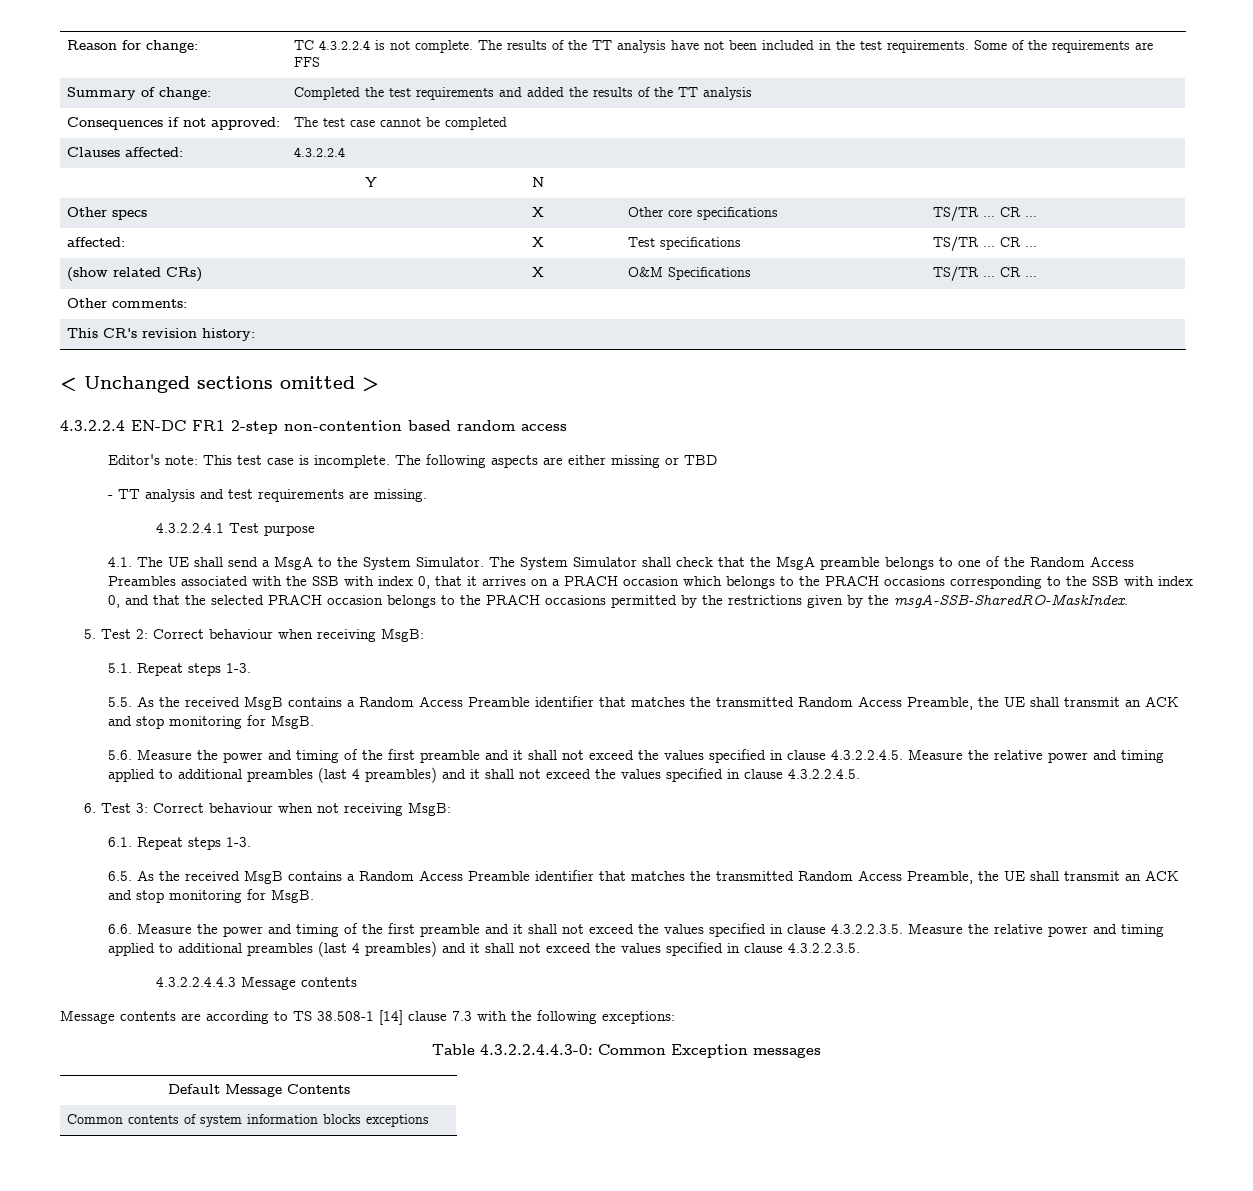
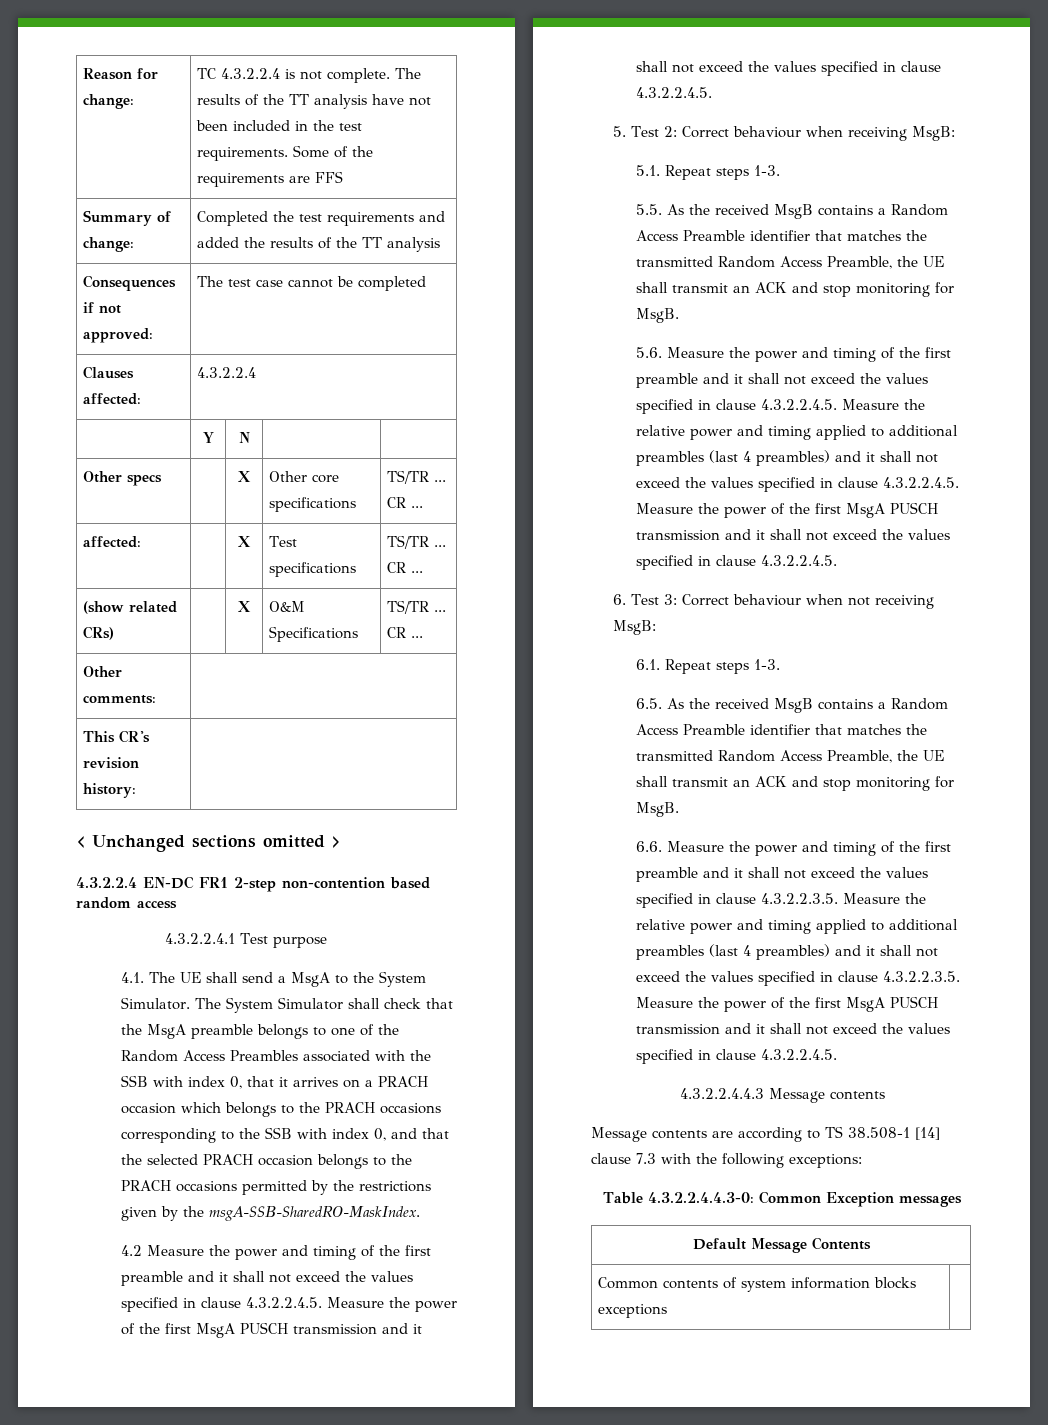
[107,454,717,468] [107,489,427,502] // Editor's note: This test case is incomplete. The following aspects are either missing or TBD // - TT analysis and test requirements are missing. -> (177, 904) none
(1128, 601) none -> [120,1245,431,1260] [120,1271,413,1286] [120,1297,457,1312] [120,1322,422,1338] [635,61,941,76] [635,87,712,98] // 4.2 Measure the power and timing of the first preamble and it shall not exceed the values specified in clause 4.3.2.2.4.5. Measure the power of the first MsgA PUSCH transmission and it shall not exceed the values specified in clause 4.3.2.2.4.5.
(860, 774) none -> [635,502,938,518] [635,529,950,541] [635,555,837,570] Measure the power of the first MsgA PUSCH transmission and it shall not exceed the values specified in clause 4.3.2.2.4.5.
(860, 948) none -> [635,996,938,1012] [635,1023,950,1035] [635,1049,837,1064] Measure the power of the first MsgA PUSCH transmission and it shall not exceed the values specified in clause 4.3.2.2.4.5.

